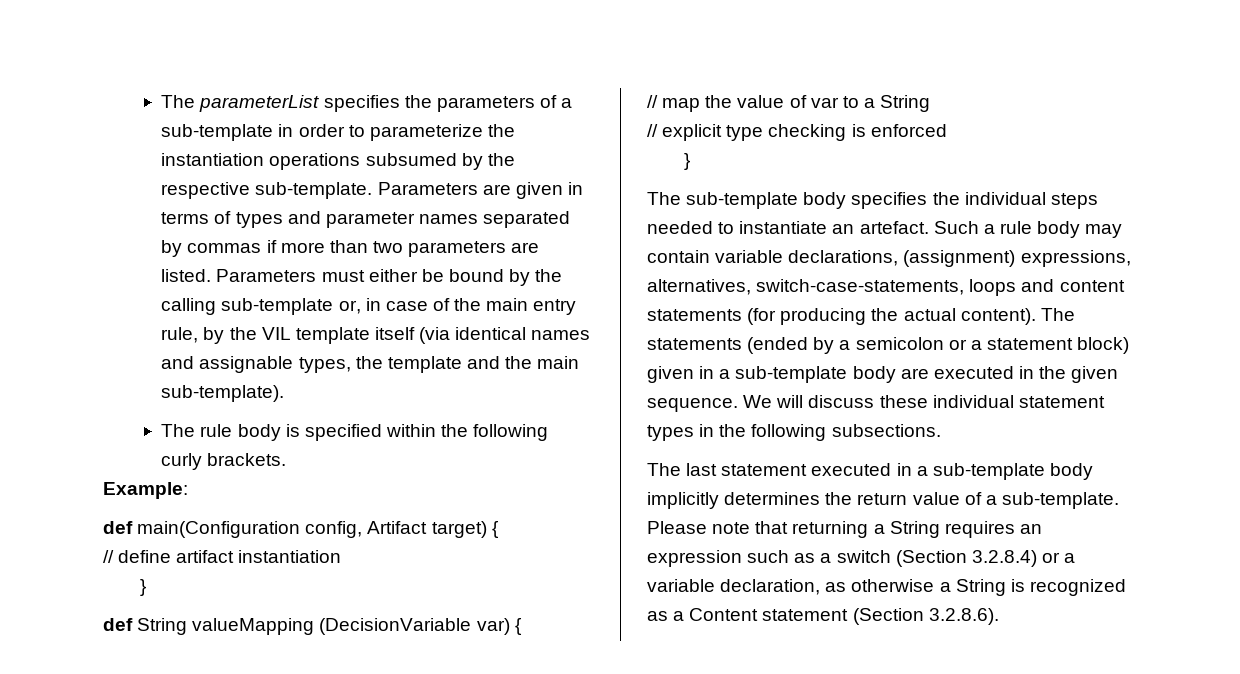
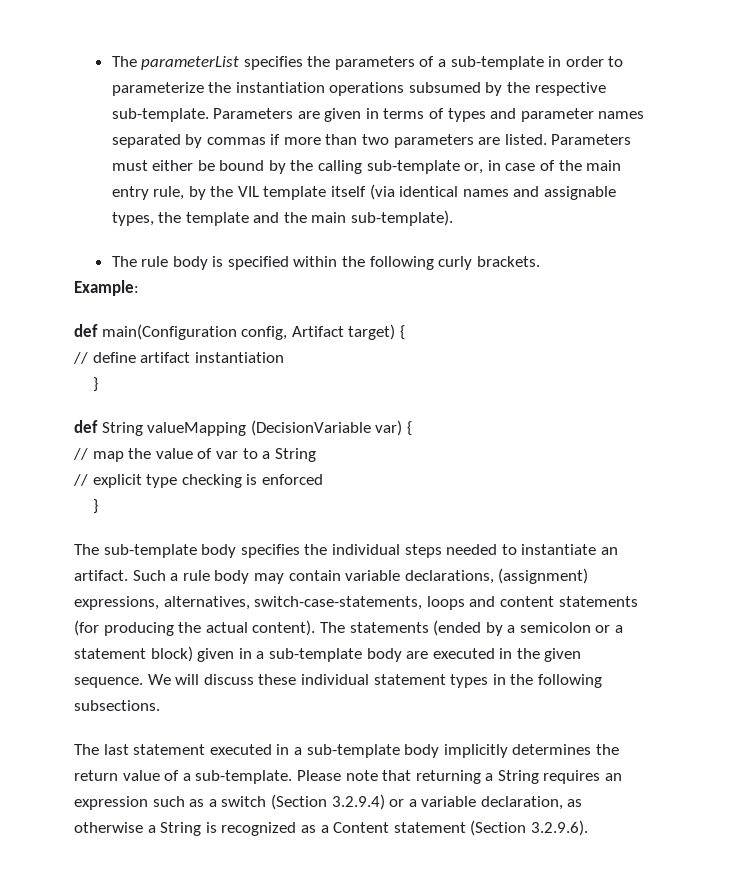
[859,221,929,234] artefact. -> [74,570,128,581] artifact.
[971,550,1037,567] 3.2.8.4) -> [331,794,385,810] 3.2.9.4)
[928,608,999,625] 3.2.8.6). -> [530,820,588,836] 3.2.9.6).

